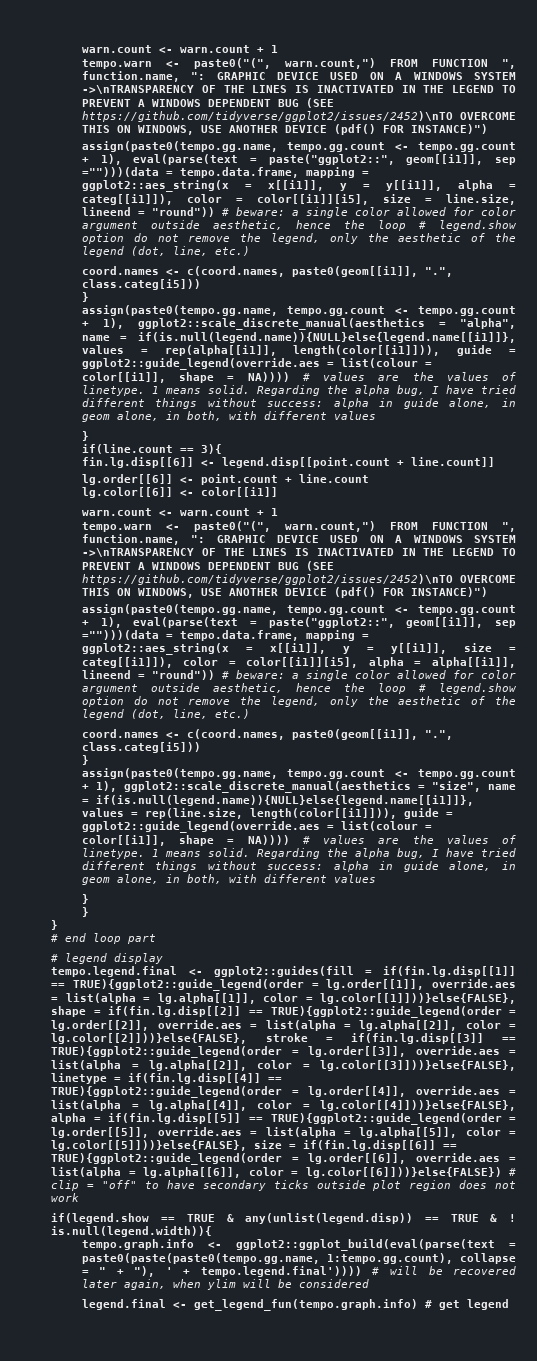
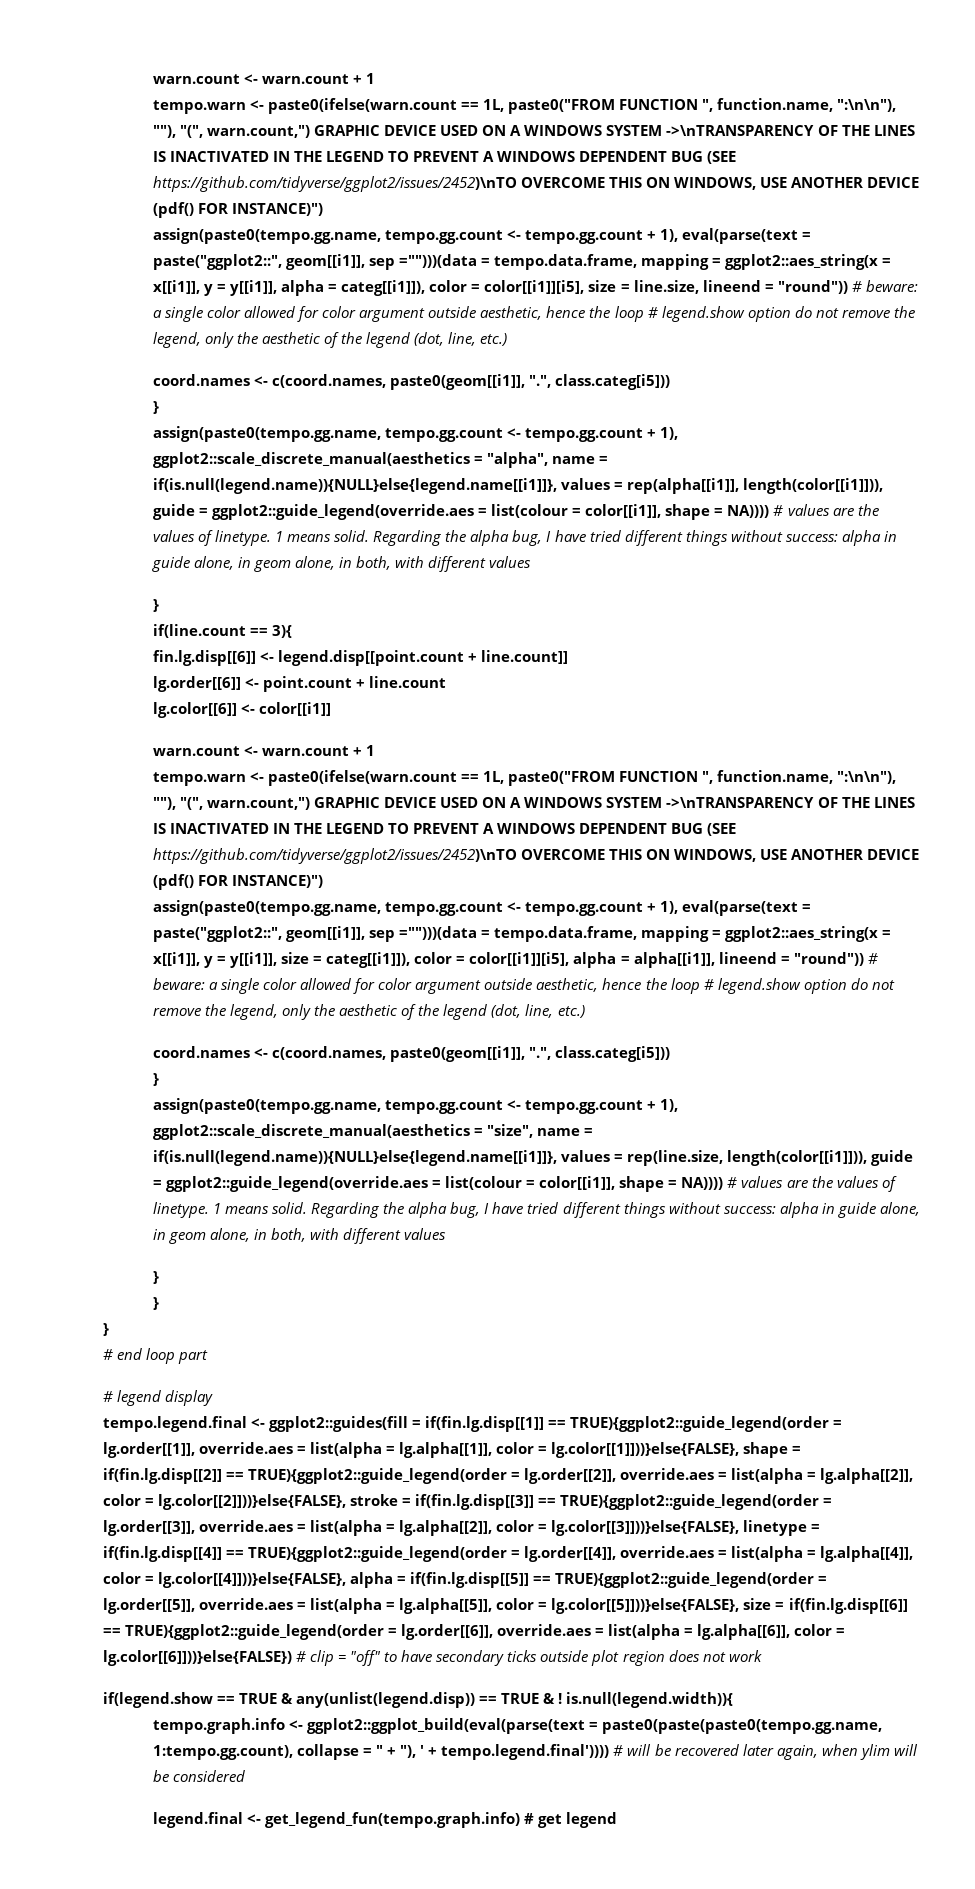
[81,45,278,53] [81,58,516,69] [81,71,206,82] warn.count <- warn.count + 1 // tempo.warn <- paste0("(", warn.count,") FROM FUNCTION ", function.name, ": -> [152,73,376,84] [152,98,897,114] [152,125,311,138] warn.count <- warn.count + 1 // tempo.warn <- paste0(ifelse(warn.count == 1L, paste0("FROM FUNCTION ", function.name, ":\n\n"), ""), "(", warn.count,")
[193,521,516,532] [81,534,206,545] paste0("(", warn.count,") FROM FUNCTION ", function.name, ": -> [268,770,897,786] [152,797,311,810] paste0(ifelse(warn.count == 1L, paste0("FROM FUNCTION ", function.name, ":\n\n"), ""), "(", warn.count,")

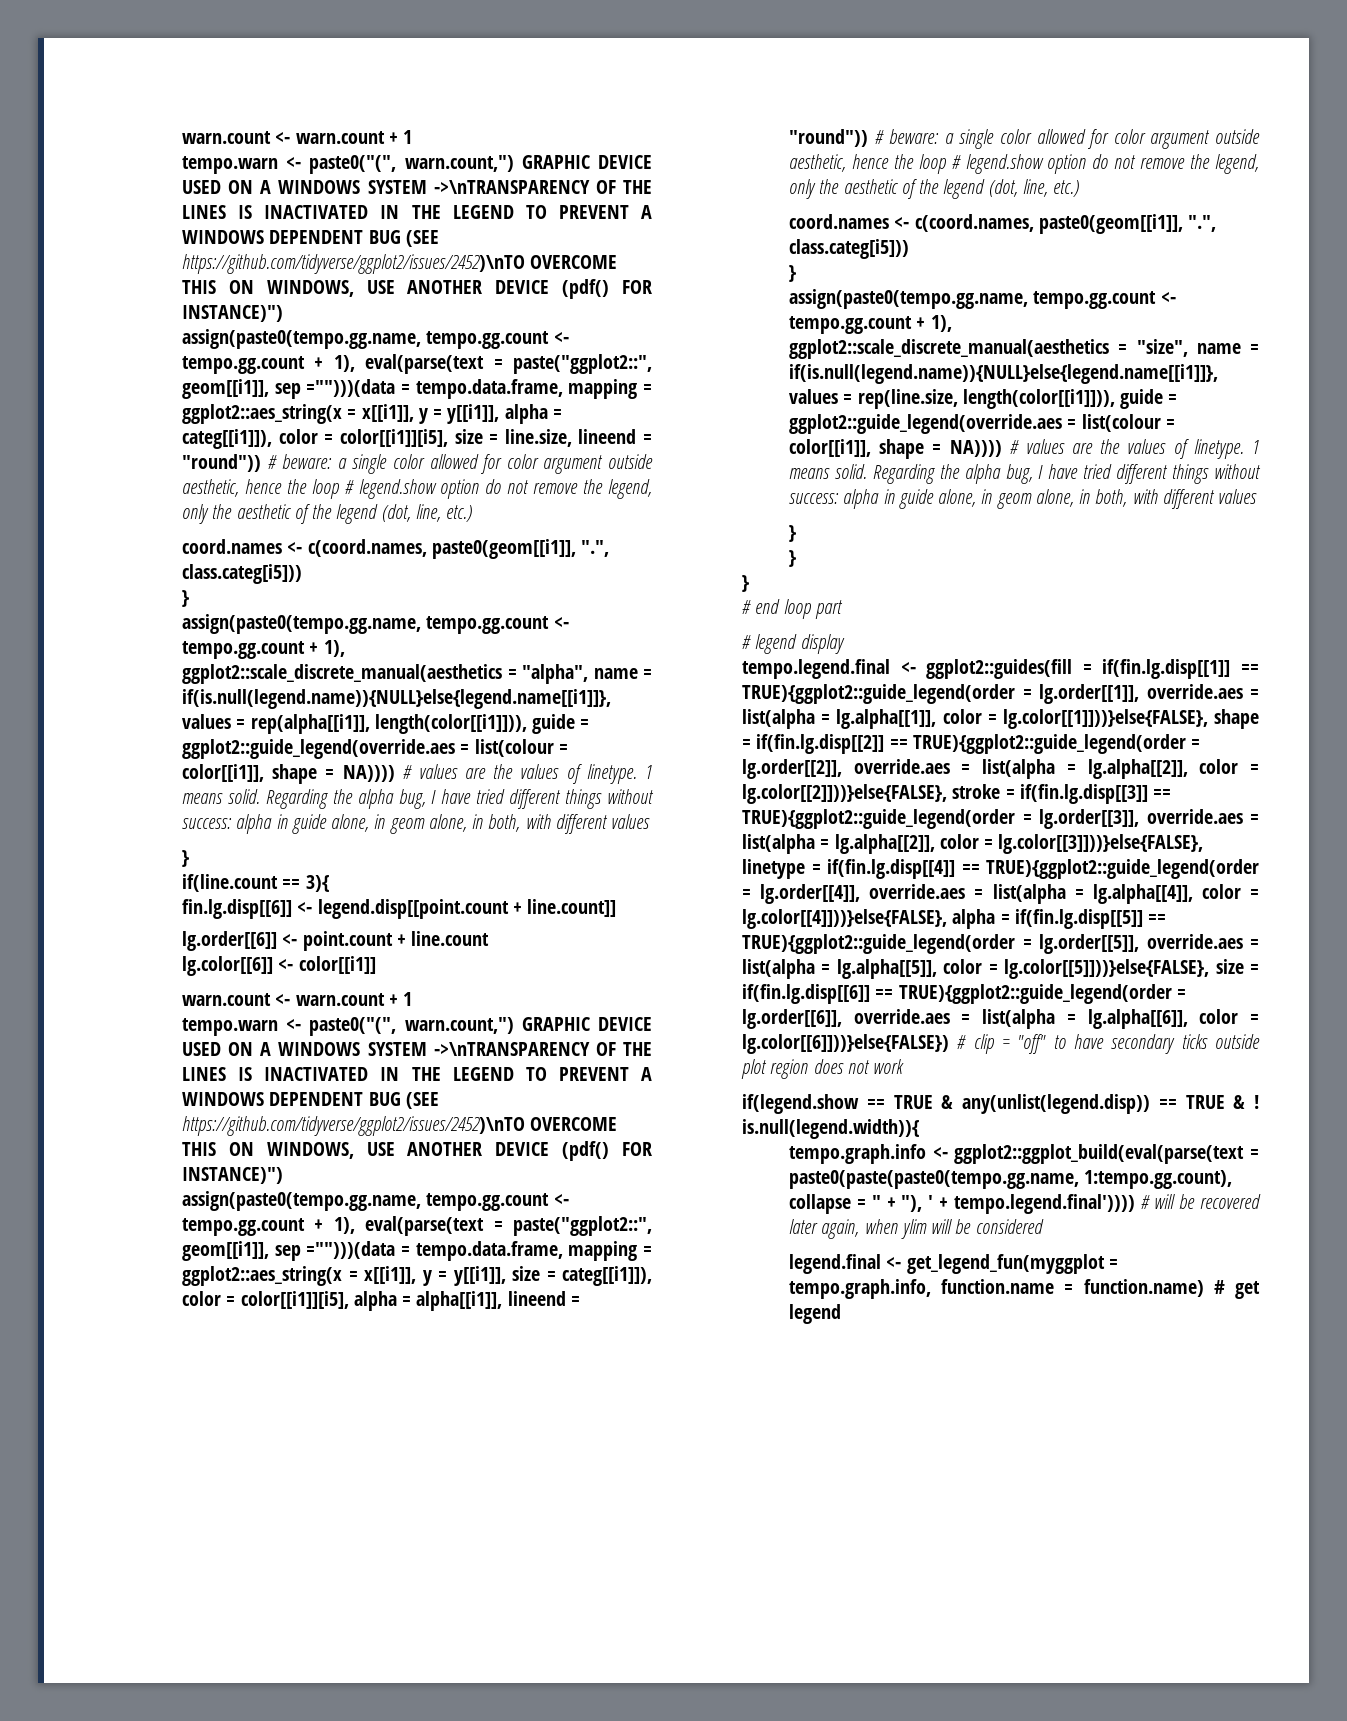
[152,73,376,84] [152,98,897,114] [152,125,204,138] warn.count <- warn.count + 1 // tempo.warn <- paste0(ifelse(warn.count == 1L, paste0("FROM FUNCTION ", function.name, ":\n\n"), ""), "(", -> [182,130,413,144] [182,155,397,174] warn.count <- warn.count + 1 // tempo.warn <- paste0("(",
[268,770,897,786] [152,797,204,810] paste0(ifelse(warn.count == 1L, paste0("FROM FUNCTION ", function.name, ":\n\n"), ""), "(", -> [309,1017,397,1036] paste0("(",
[265,1812,521,1828] get_legend_fun(tempo.graph.info) -> [906,1254,1118,1274] [789,1279,1204,1299] get_legend_fun(myggplot = tempo.graph.info, function.name = function.name)

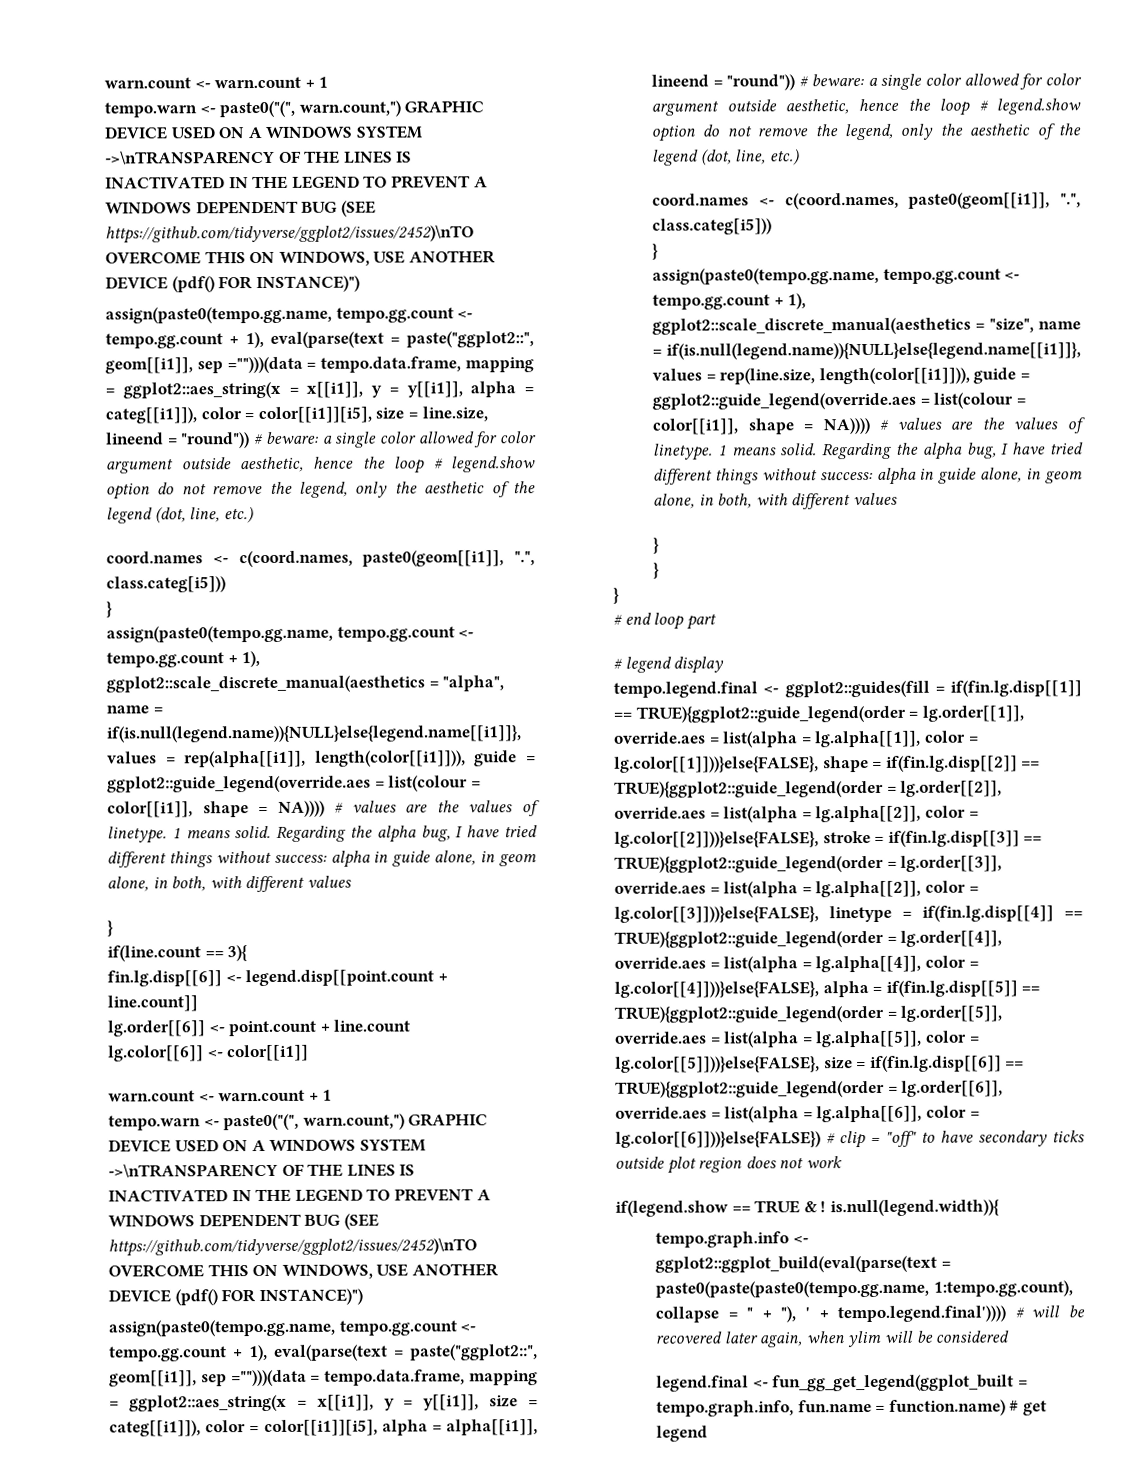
[962,1094,1246,1114] any(unlist(legend.disp)) == TRUE & -> (818, 1207) none
[906,1254,1105,1274] get_legend_fun(myggplot -> [772,1374,1015,1392] fun_gg_get_legend(ggplot_built
[941,1279,1055,1294] function.name -> [797,1399,872,1413] fun.name

